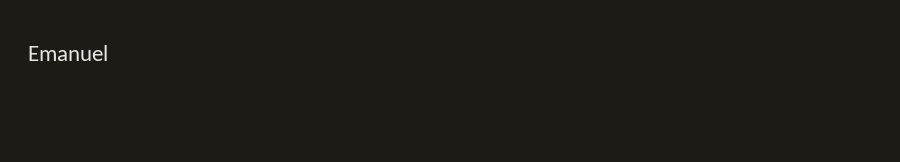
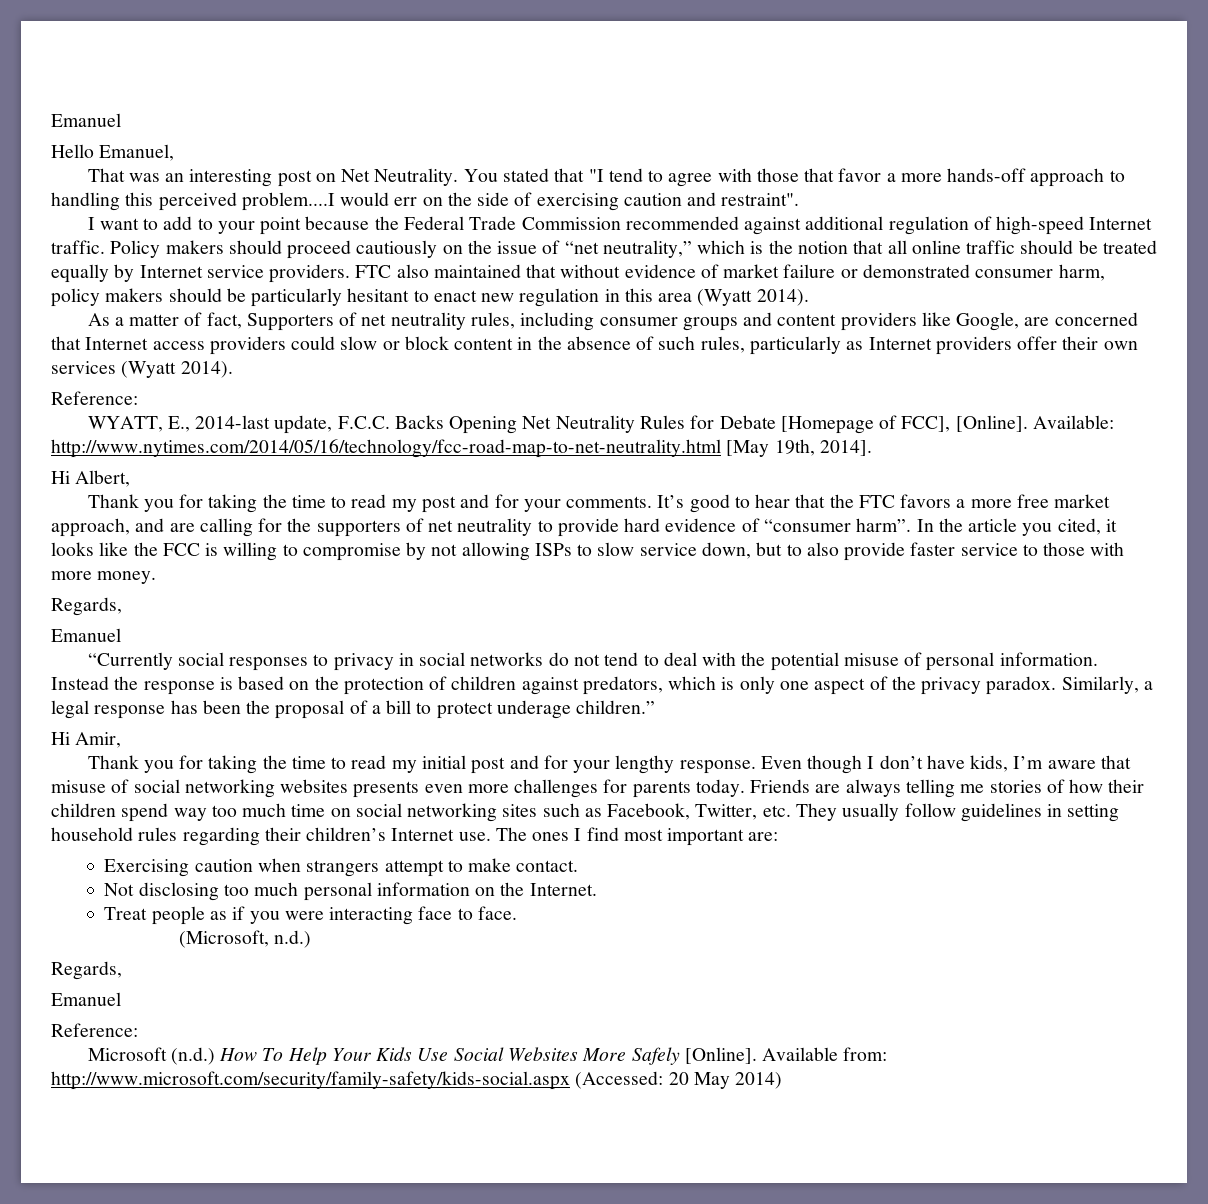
[28,45,108,61] Emanuel -> [51,113,121,127] [51,144,175,161] [87,168,1125,187] [51,192,800,211] [87,216,1153,235] [51,240,1157,259] [51,264,1105,283] [51,288,809,307] [87,312,1138,331] [51,336,1138,355] [51,361,233,378] [51,391,138,405] [87,415,1114,434] [51,439,872,458] [51,470,131,487] [87,494,1111,513] [51,518,1117,537] [51,542,1125,561] [51,571,157,584] [51,597,122,616] [51,628,121,642] [87,652,1098,671] [51,676,1153,695] [51,700,656,719] [51,732,122,748] [87,755,1131,774] [51,779,1145,798] [51,803,1120,822] [51,827,779,846] [104,858,579,877] [104,882,597,901] [104,906,517,925] [179,930,312,948] [51,961,122,980] [51,992,121,1006] [51,1023,138,1037] [87,1047,888,1065] [51,1071,783,1090] Emanuel // Hello Emanuel, // That was an interesting post on Net Neutrality. You stated that "I tend to agree with those that favor a more hands-off approach to handling this perceived problem....I would err on the side of exercising caution and restraint". // I want to add to your point because the Federal Trade Commission recommended against additional regulation of high-speed Internet traffic. Policy makers should proceed cautiously on the issue of “net neutrality,” which is the notion that all online traffic should be treated equally by Internet service providers. FTC also maintained that without evidence of market failure or demonstrated consumer harm, policy makers should be particularly hesitant to enact new regulation in this area (Wyatt 2014). // As a matter of fact, Supporters of net neutrality rules, including consumer groups and content providers like Google, are concerned that Internet access providers could slow or block content in the absence of such rules, particularly as Internet providers offer their own services (Wyatt 2014). // Reference: // WYATT, E., 2014-last update, F.C.C. Backs Opening Net Neutrality Rules for Debate [Homepage of FCC], [Online]. Available: http://www.nytimes.com/2014/05/16/technology/fcc-road-map-to-net-neutrality.html [May 19th, 2014]. // Hi Albert, // Thank you for taking the time to read my post and for your comments. It’s good to hear that the FTC favors a more free market approach, and are calling for the supporters of net neutrality to provide hard evidence of “consumer harm”. In the article you cited, it looks like the FCC is willing to compromise by not allowing ISPs to slow service down, but to also provide faster service to those with more money. // Regards, // Emanuel // “Currently social responses to privacy in social networks do not tend to deal with the potential misuse of personal information. Instead the response is based on the protection of children against predators, which is only one aspect of the privacy paradox. Similarly, a legal response has been the proposal of a bill to protect underage children.” // Hi Amir, // Thank you for taking the time to read my initial post and for your lengthy response. Even though I don’t have kids, I’m aware that misuse of social networking websites presents even more challenges for parents today. Friends are always telling me stories of how their children spend way too much time on social networking sites such as Facebook, Twitter, etc. They usually follow guidelines in setting household rules regarding their children’s Internet use. The ones I find most important are: // Exercising caution when strangers attempt to make contact. // Not disclosing too much personal information on the Internet. // Treat people as if you were interacting face to face. // (Microsoft, n.d.) // Regards, // Emanuel // Reference: // Microsoft (n.d.) How To Help Your Kids Use Social Websites More Safely [Online]. Available from: http://www.microsoft.com/security/family-safety/kids-social.aspx (Accessed: 20 May 2014)

